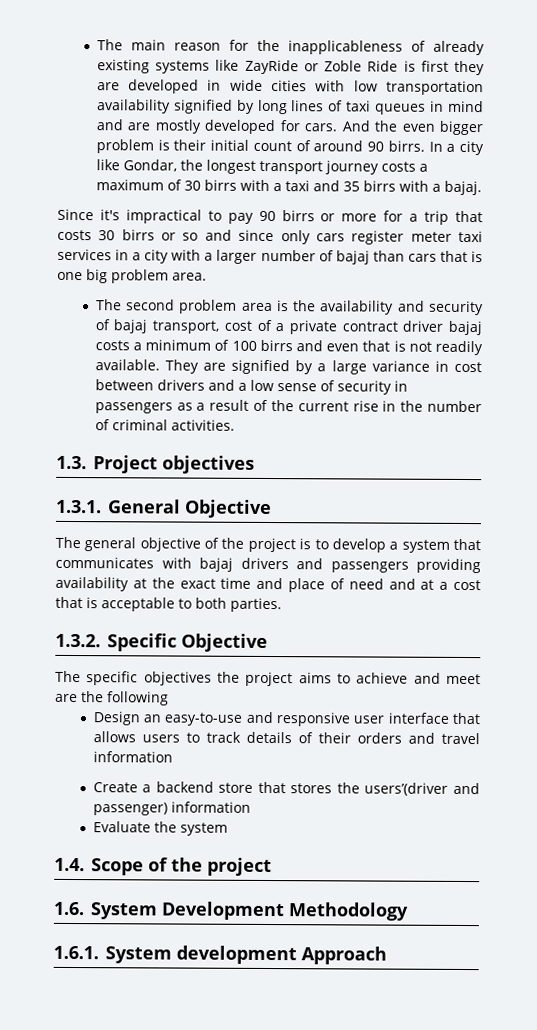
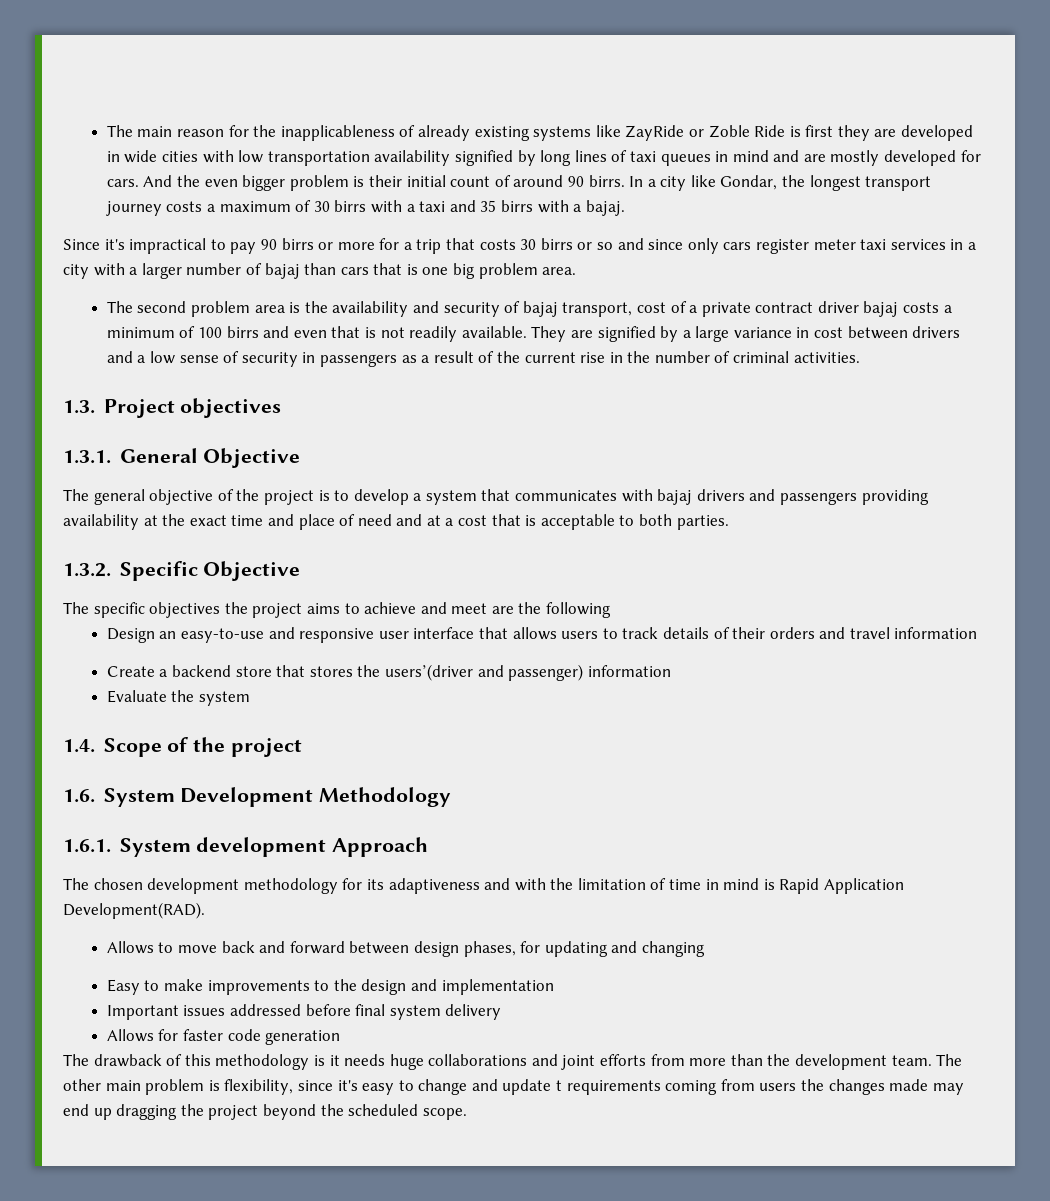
(387, 955) none -> [63,878,905,894] [63,902,205,919] [106,941,705,957] [106,979,554,995] [106,1004,502,1020] [106,1029,341,1045] [63,1054,963,1070] [63,1079,964,1095] [63,1104,467,1120] // The chosen development methodology for its adaptiveness and with the limitation of time in mind is Rapid Application Development(RAD). // Allows to move back and forward between design phases, for updating and changing // Easy to make improvements to the design and implementation // Important issues addressed before final system delivery // Allows for faster code generation // The drawback of this methodology is it needs huge collaborations and joint efforts from more than the development team. The other main problem is flexibility, since it's easy to change and update t requirements coming from users the changes made may end up dragging the project beyond the scheduled scope.

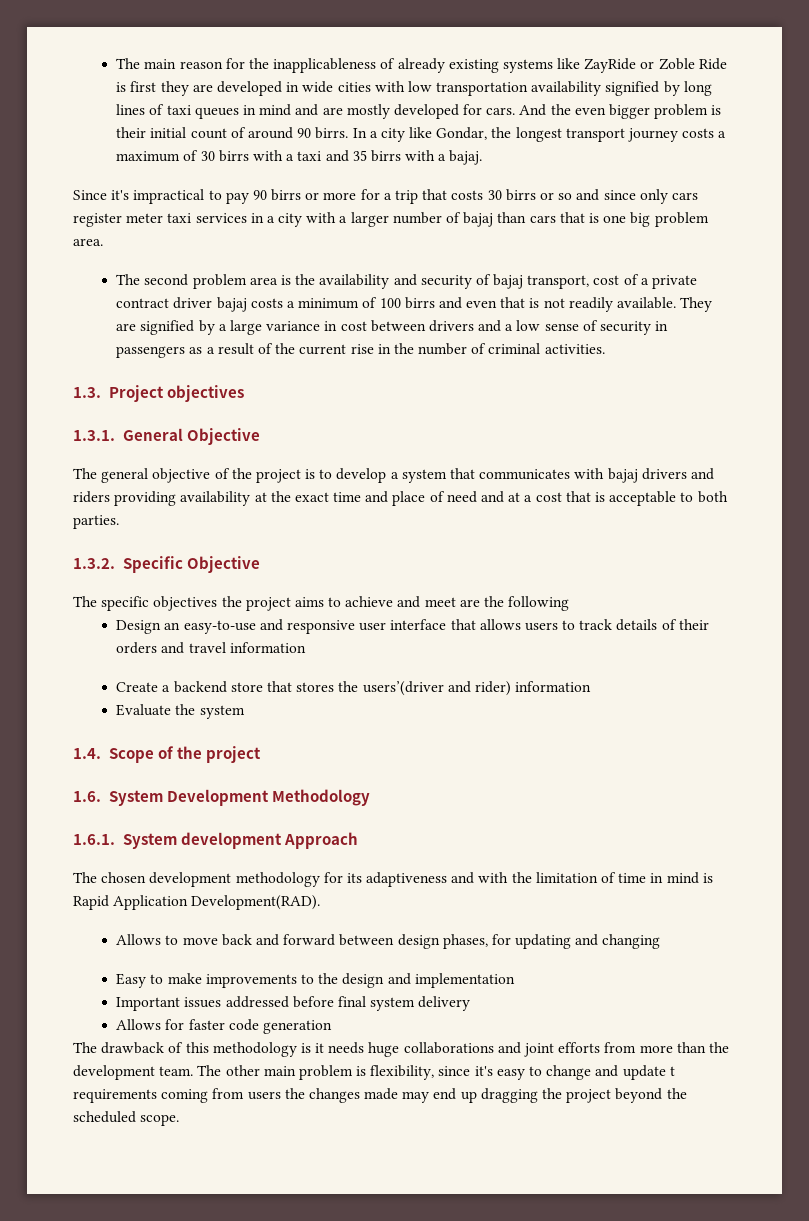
[780,492,858,505] passengers -> [73,491,110,503] riders
[508,664,584,681] passenger) -> [474,681,511,696] rider)

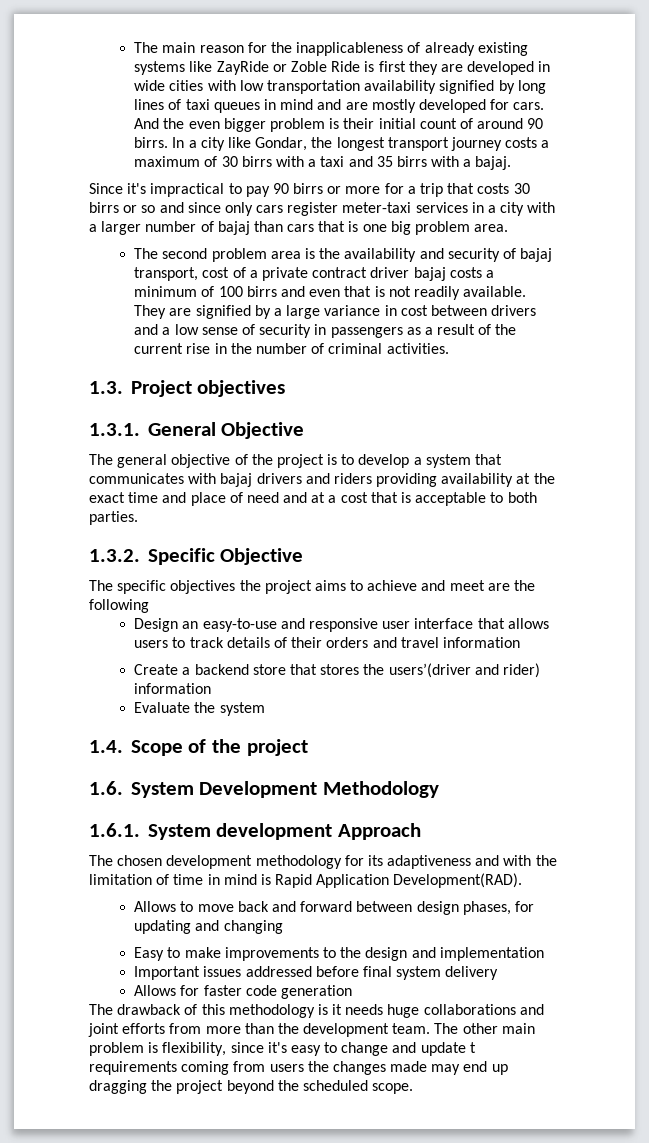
[126,213,192,223] meter taxi -> [342,202,412,213] meter-taxi

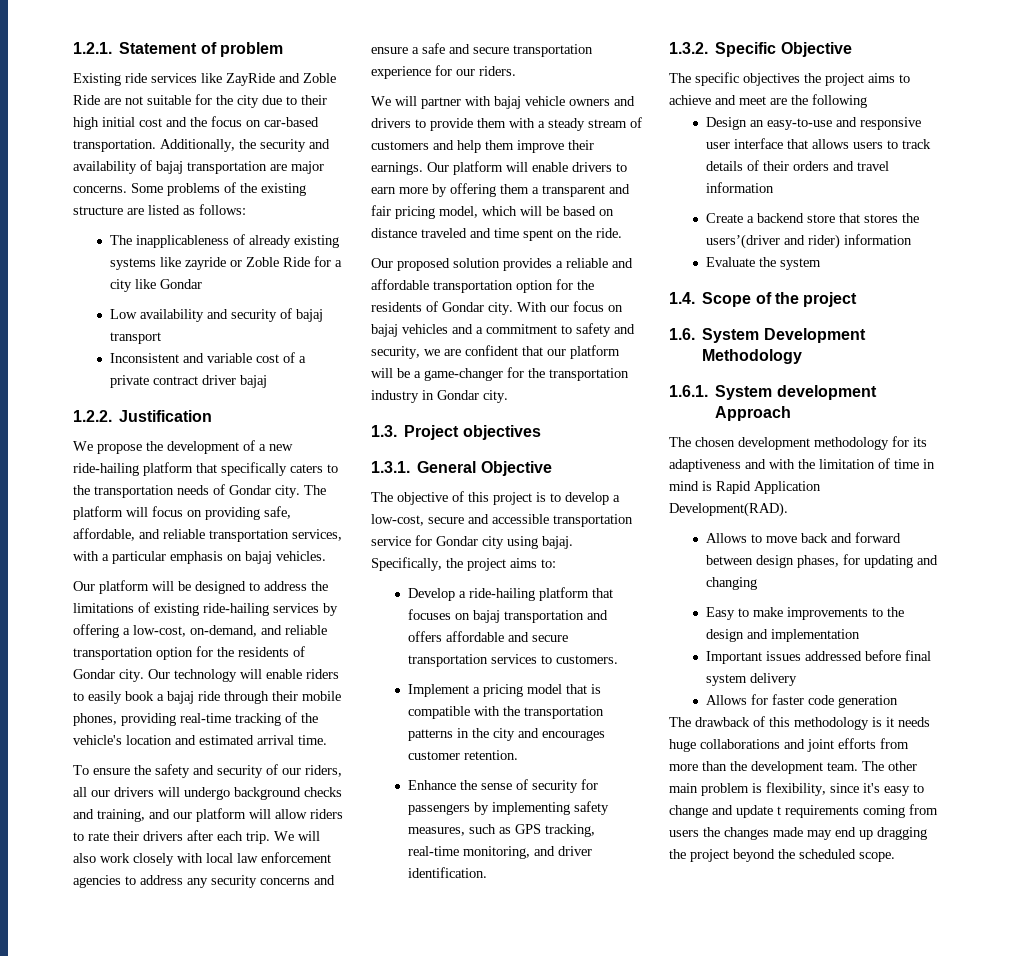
[134,42,293,53] The main reason for the -> [73,42,283,57] [73,73,336,86] [73,94,327,108] [73,116,319,130] [73,139,330,152] [73,160,324,174] [73,182,306,196] [73,204,246,215] [110,235,133,245] 1.2.1. Statement of problem // Existing ride services like ZayRide and Zoble Ride are not suitable for the city due to their high initial cost and the focus on car-based transportation. Additionally, the security and availability of bajaj transportation are major concerns. Some problems of the existing structure are listed as follows: // The
[216,61,269,75] ZayRide -> [185,257,227,270] zayride
[364,61,551,75] [134,80,546,94] [134,99,545,113] [134,118,544,132] [134,137,550,151] [134,156,512,170] [89,183,530,197] [89,202,556,216] [89,221,509,235] [134,248,341,262] is first they are developed in wide cities with low transportation availability signified by long lines of taxi queues in mind and are mostly developed for cars. And the even bigger problem is their initial count of around 90 birrs. In a city like Gondar, the longest transport journey costs a maximum of 30 birrs with a taxi and 35 birrs with a bajaj. // Since it's impractical to pay 90 birrs or more for a trip that costs 30 birrs or so and since only cars register meter-taxi services in a city with a larger number of bajaj than cars that is one big problem area. // The second problem area is the -> [314,256,343,267] [110,279,203,292] [110,309,138,319] for a city like Gondar // Low
[134,267,199,281] transport, -> [110,332,162,344] [110,353,253,363] transport // Inconsistent and variable
[449,267,494,278] [134,286,527,300] [134,305,537,319] [134,324,517,338] [134,343,449,354] costs a minimum of 100 birrs and even that is not readily available. They are signified by a large variance in cost between drivers and a low sense of security in passengers as a result of the current rise in the number of criminal activities. -> [73,410,213,422] [73,440,293,454] [73,462,338,476] [73,484,326,498] [73,506,291,520] [73,528,342,542] [73,551,326,564] [73,580,328,594] [73,602,338,616] [73,624,327,638] [73,646,305,660] [73,669,339,682] [73,691,341,704] [73,712,318,726] [73,735,327,745] [73,764,342,778] [73,787,342,800] [73,808,343,822] [73,830,320,844] [73,852,331,866] [73,875,335,888] [371,43,593,57] [371,65,516,79] [371,96,635,109] [371,117,642,131] [371,140,594,153] [371,161,627,175] [371,183,630,197] [371,205,614,219] [371,228,622,241] [371,258,633,271] [371,279,594,293] [371,301,623,315] [371,323,635,337] [371,345,620,359] [371,367,629,381] [371,390,508,403] // 1.2.2. Justification // We propose the development of a new ride-hailing platform that specifically caters to the transportation needs of Gondar city. The platform will focus on providing safe, affordable, and reliable transportation services, with a particular emphasis on bajaj vehicles. // Our platform will be designed to address the limitations of existing ride-hailing services by offering a low-cost, on-demand, and reliable transportation option for the residents of Gondar city. Our technology will enable riders to easily book a bajaj ride through their mobile phones, providing real-time tracking of the vehicle's location and estimated arrival time. // To ensure the safety and security of our riders, all our drivers will undergo background checks and training, and our platform will allow riders to rate their drivers after each trip. We will also work closely with local law enforcement agencies to address any security concerns and ensure a safe and secure transportation experience for our riders. // We will partner with bajaj vehicle owners and drivers to provide them with a steady stream of customers and help them improve their earnings. Our platform will enable drivers to earn more by offering them a transparent and fair pricing model, which will be based on distance traveled and time spent on the ride. // Our proposed solution provides a reliable and affordable transportation option for the residents of Gondar city. With our focus on bajaj vehicles and a commitment to safety and security, we are confident that our platform will be a game-changer for the transportation industry in Gondar city.
[117,454,168,468] general -> (393, 497) none
[251,454,273,465] the -> [468,492,489,502] this
[425,454,503,468] [89,473,555,487] [89,492,537,506] [89,511,138,525] system that communicates with bajaj drivers and riders providing availability at the exact time and place of need and at a cost that is acceptable to both parties. -> [371,514,633,527] [371,535,573,549] [371,557,556,571] [408,587,614,601] [408,609,609,623] [408,631,569,642] [408,654,619,667] [408,684,602,697] [408,706,605,719] [408,728,606,741] [408,750,519,760] [408,779,599,793] [408,801,610,815] [408,824,596,837] [408,846,593,859] [408,867,488,878] low-cost, secure and accessible transportation service for Gondar city using bajaj. Specifically, the project aims to: // Develop a ride-hailing platform that focuses on bajaj transportation and offers affordable and secure transportation services to customers. // Implement a pricing model that is compatible with the transportation patterns in the city and encourages customer retention. // Enhance the sense of security for passengers by implementing safety measures, such as GPS tracking, real-time monitoring, and driver identification.

